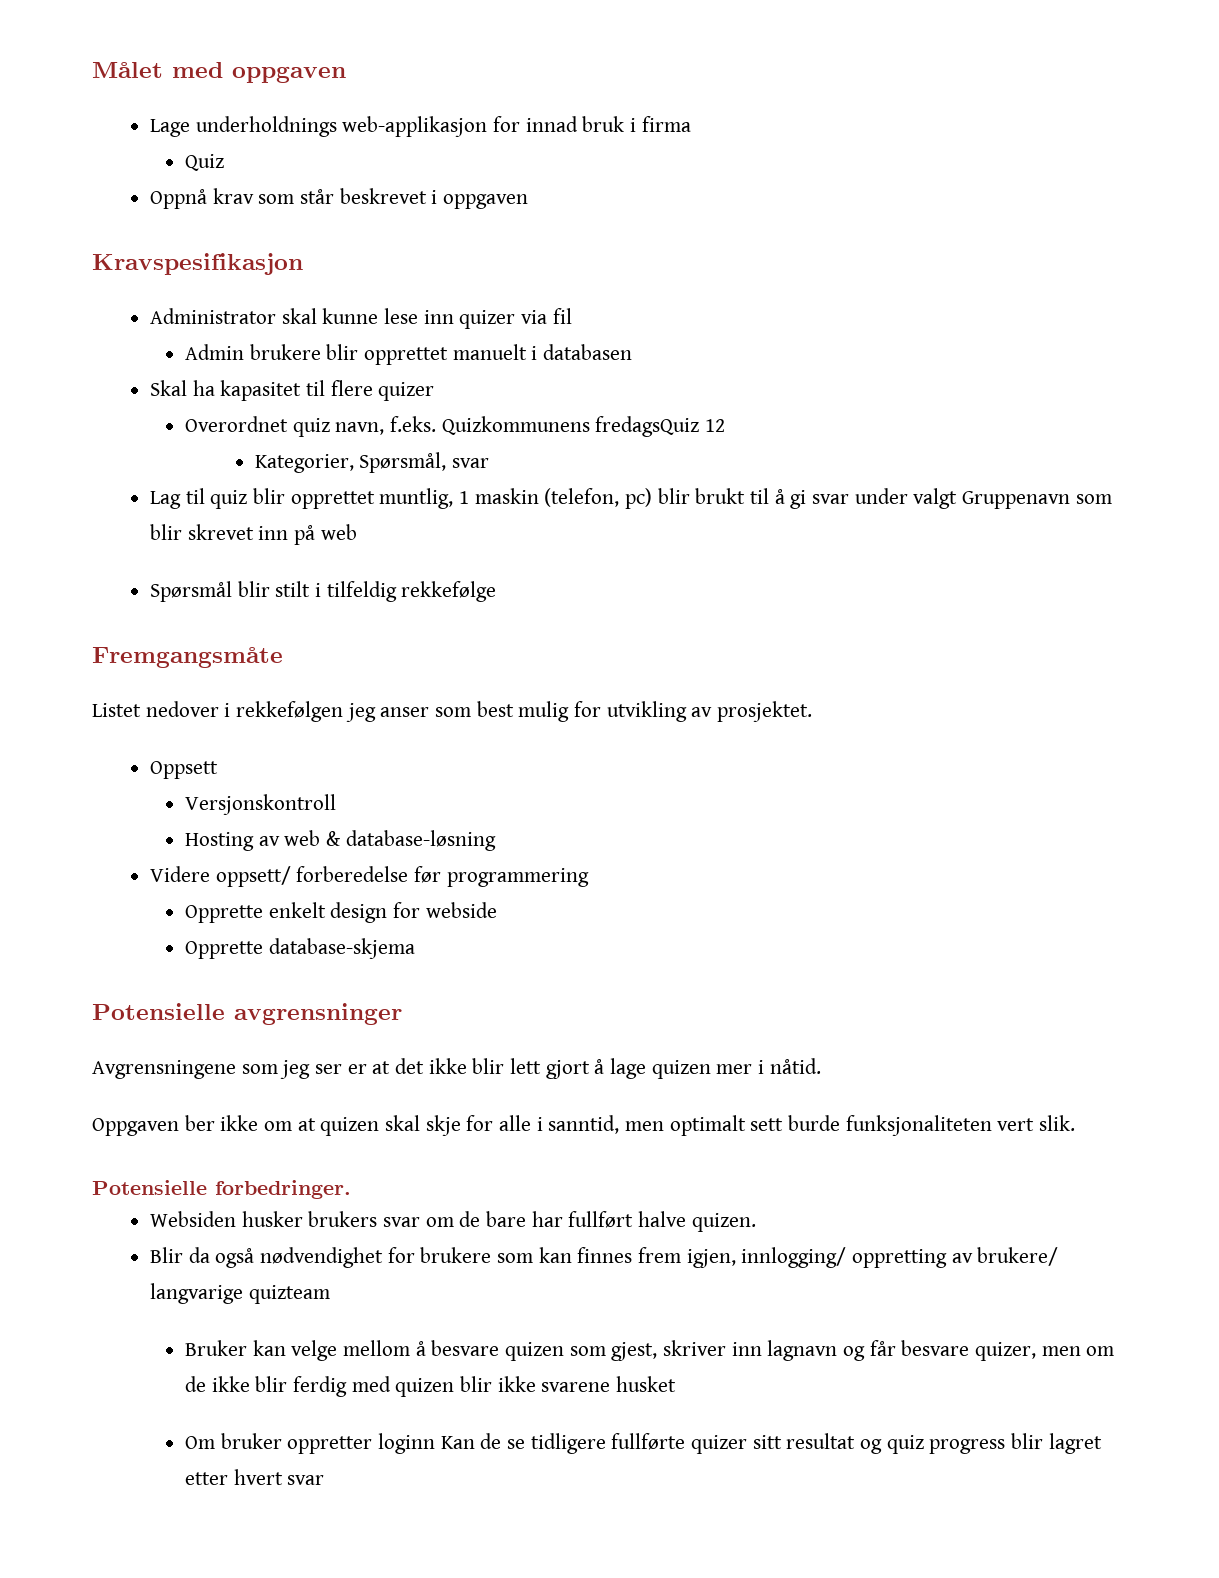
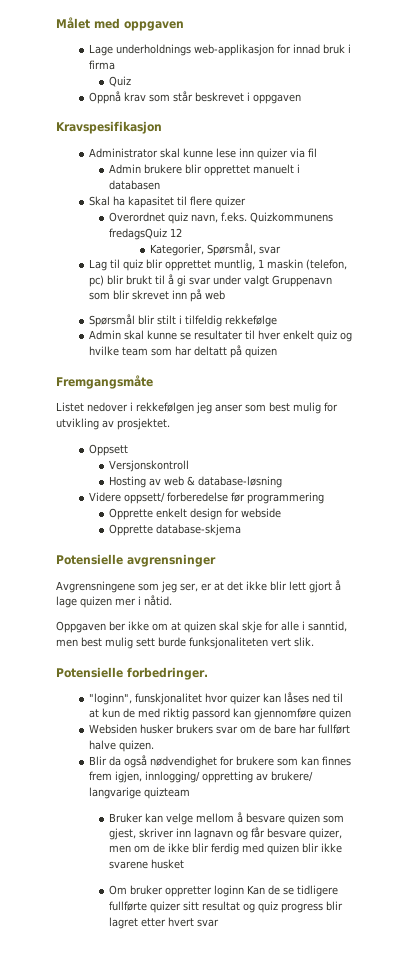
(497, 591) none -> [88,330,352,342] [88,345,277,358] // Admin skal kunne se resultater til hver enkelt quiz og hvilke team som har deltatt på quizen
[315,1064,343,1074] ser -> [180,583,198,592] ser,
[669,1115,746,1136] optimalt -> [81,637,133,649] best mulig
(351, 1189) none -> [88,692,343,705] [88,708,351,720] // "loginn", funskjonalitet hvor quizer kan låses ned til at kun de med riktig passord kan gjennomføre quizen

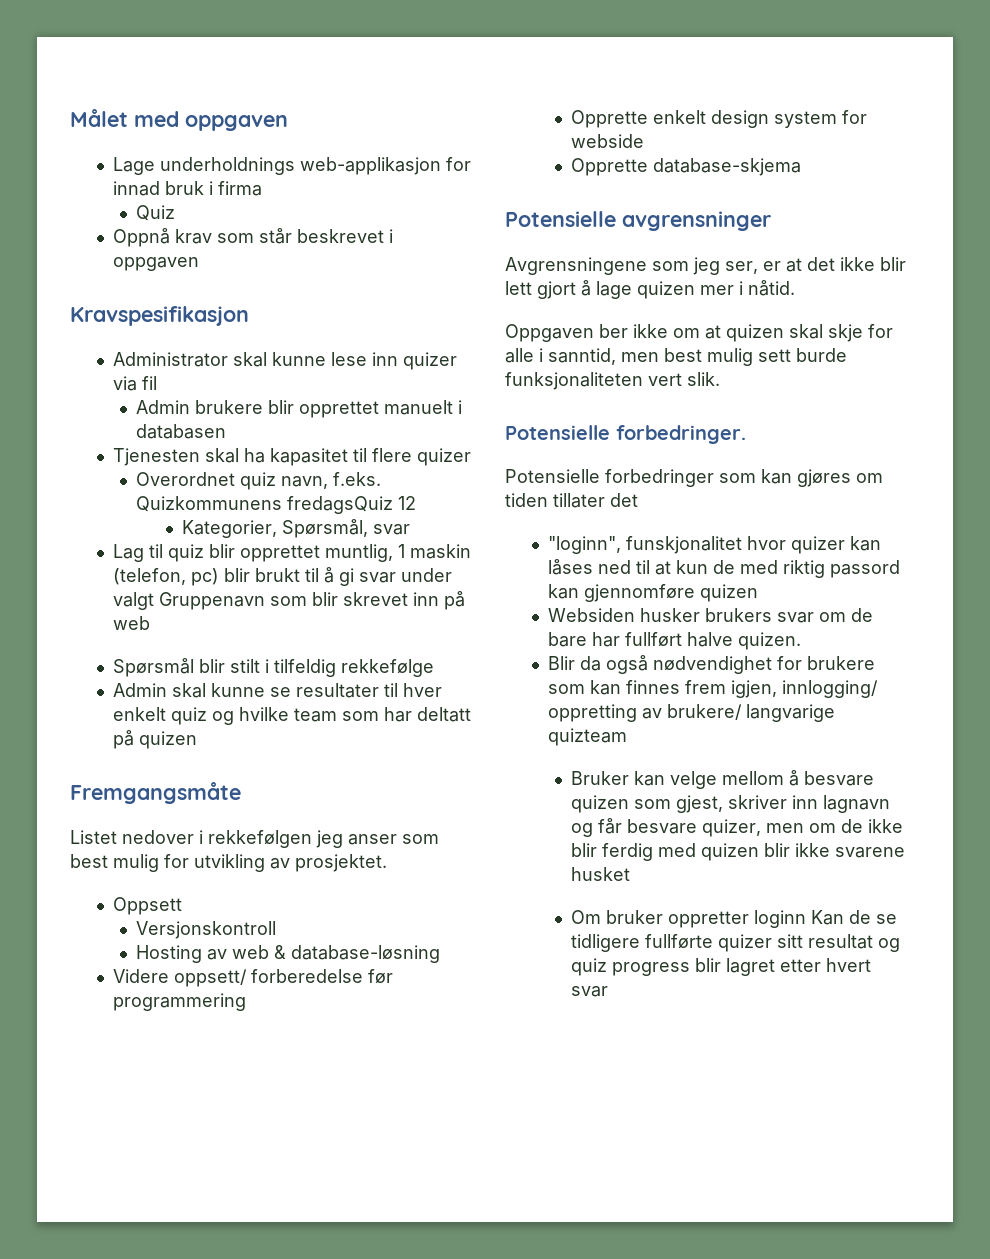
[88,196,110,206] Skal -> [112,448,239,466] Tjenesten skal
(223, 514) none -> [773,111,837,128] system
(208, 673) none -> [505,469,883,487] [505,493,638,508] // Potensielle forbedringer som kan gjøres om tiden tillater det

